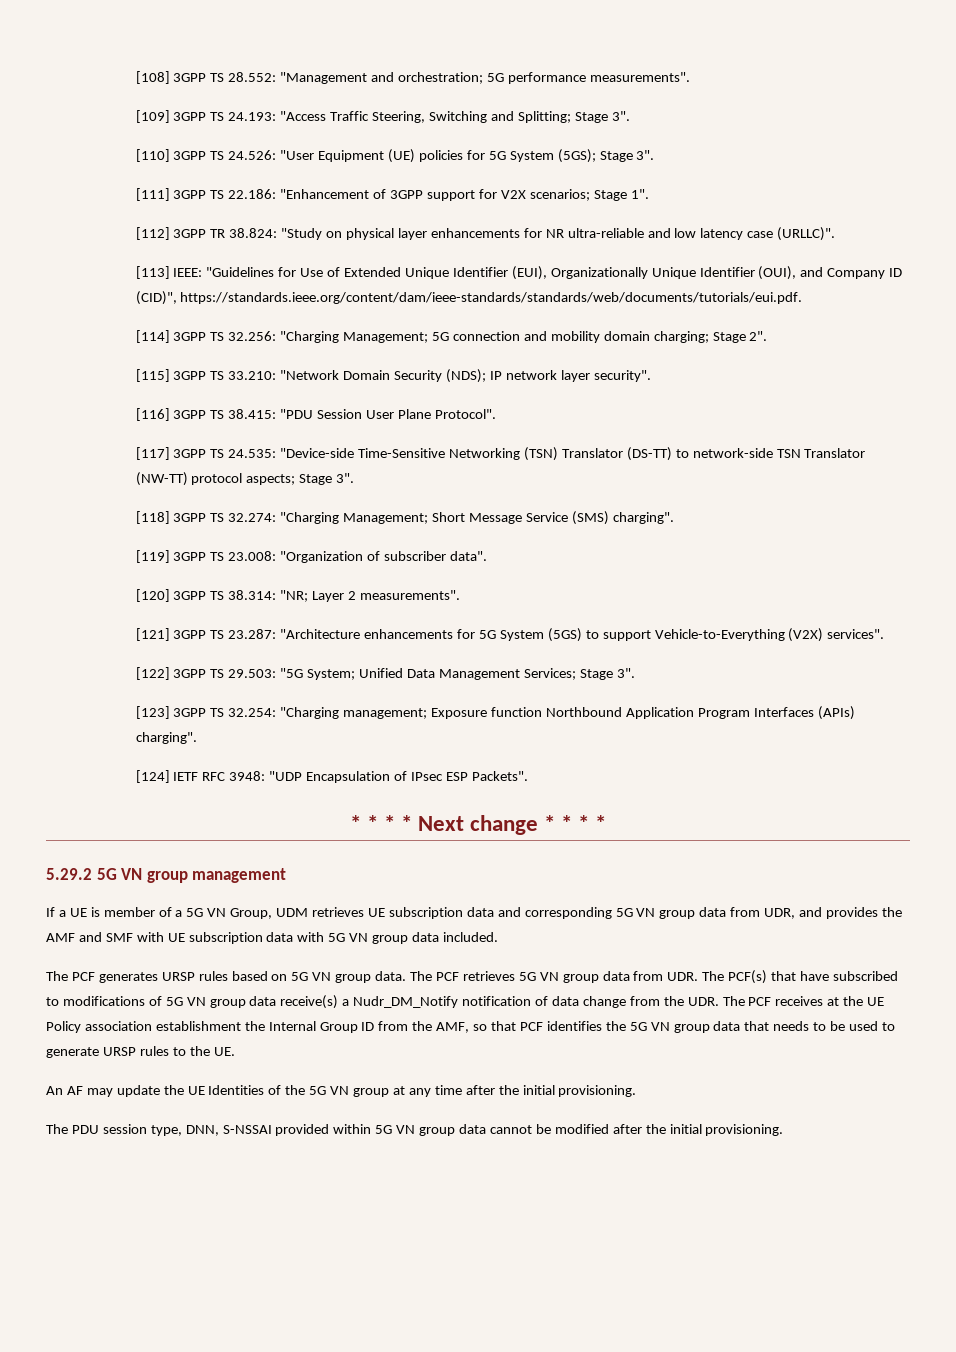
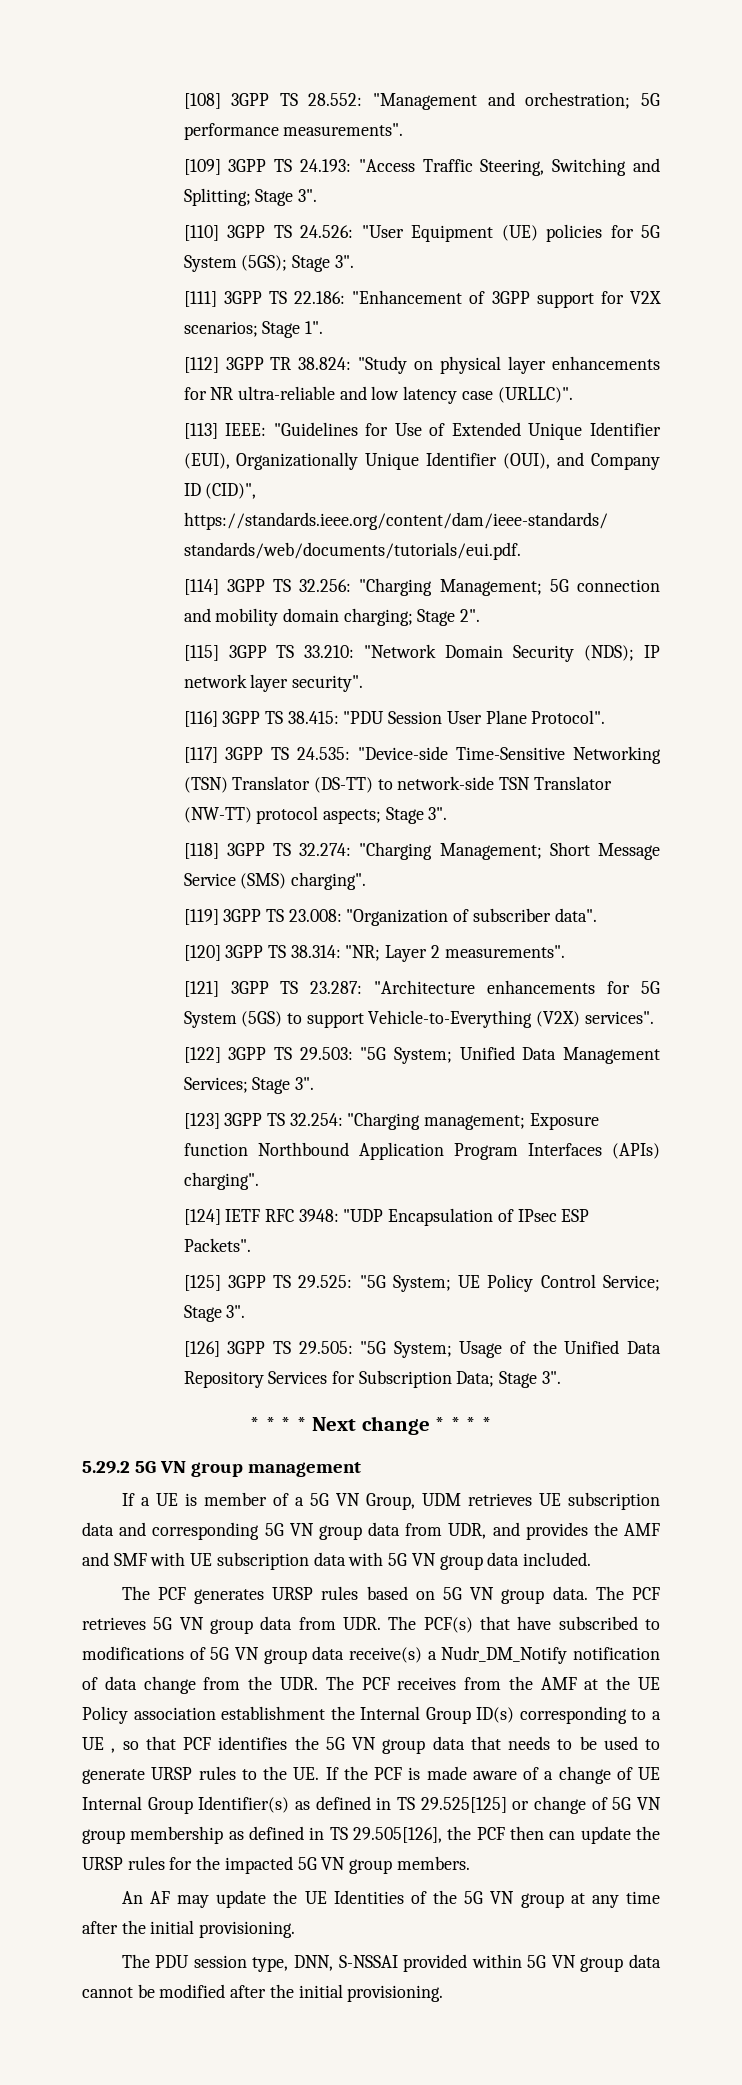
(528, 776) none -> [183,1274,660,1292] [183,1305,246,1322] [183,1340,661,1358] [183,1370,561,1388] // [125] 3GPP TS 29.525: "5G System; UE Policy Control Service; Stage 3". // [126] 3GPP TS 29.505: "5G System; Usage of the Unified Data Repository Services for Subscription Data; Stage 3".
(824, 1001) none -> [464,1676,577,1690] from the AMF
[361,1021,470,1033] ID from the AMF, -> [476,1706,661,1724] [82,1737,116,1753] ID(s) corresponding to a UE ,
(235, 1051) none -> [325,1766,660,1784] [82,1796,661,1814] [82,1826,660,1844] [82,1856,470,1874] If the PCF is made aware of a change of UE Internal Group Identifier(s) as defined in TS 29.525[125] or change of 5G VN group membership as defined in TS 29.505[126], the PCF then can update the URSP rules for the impacted 5G VN group members.

